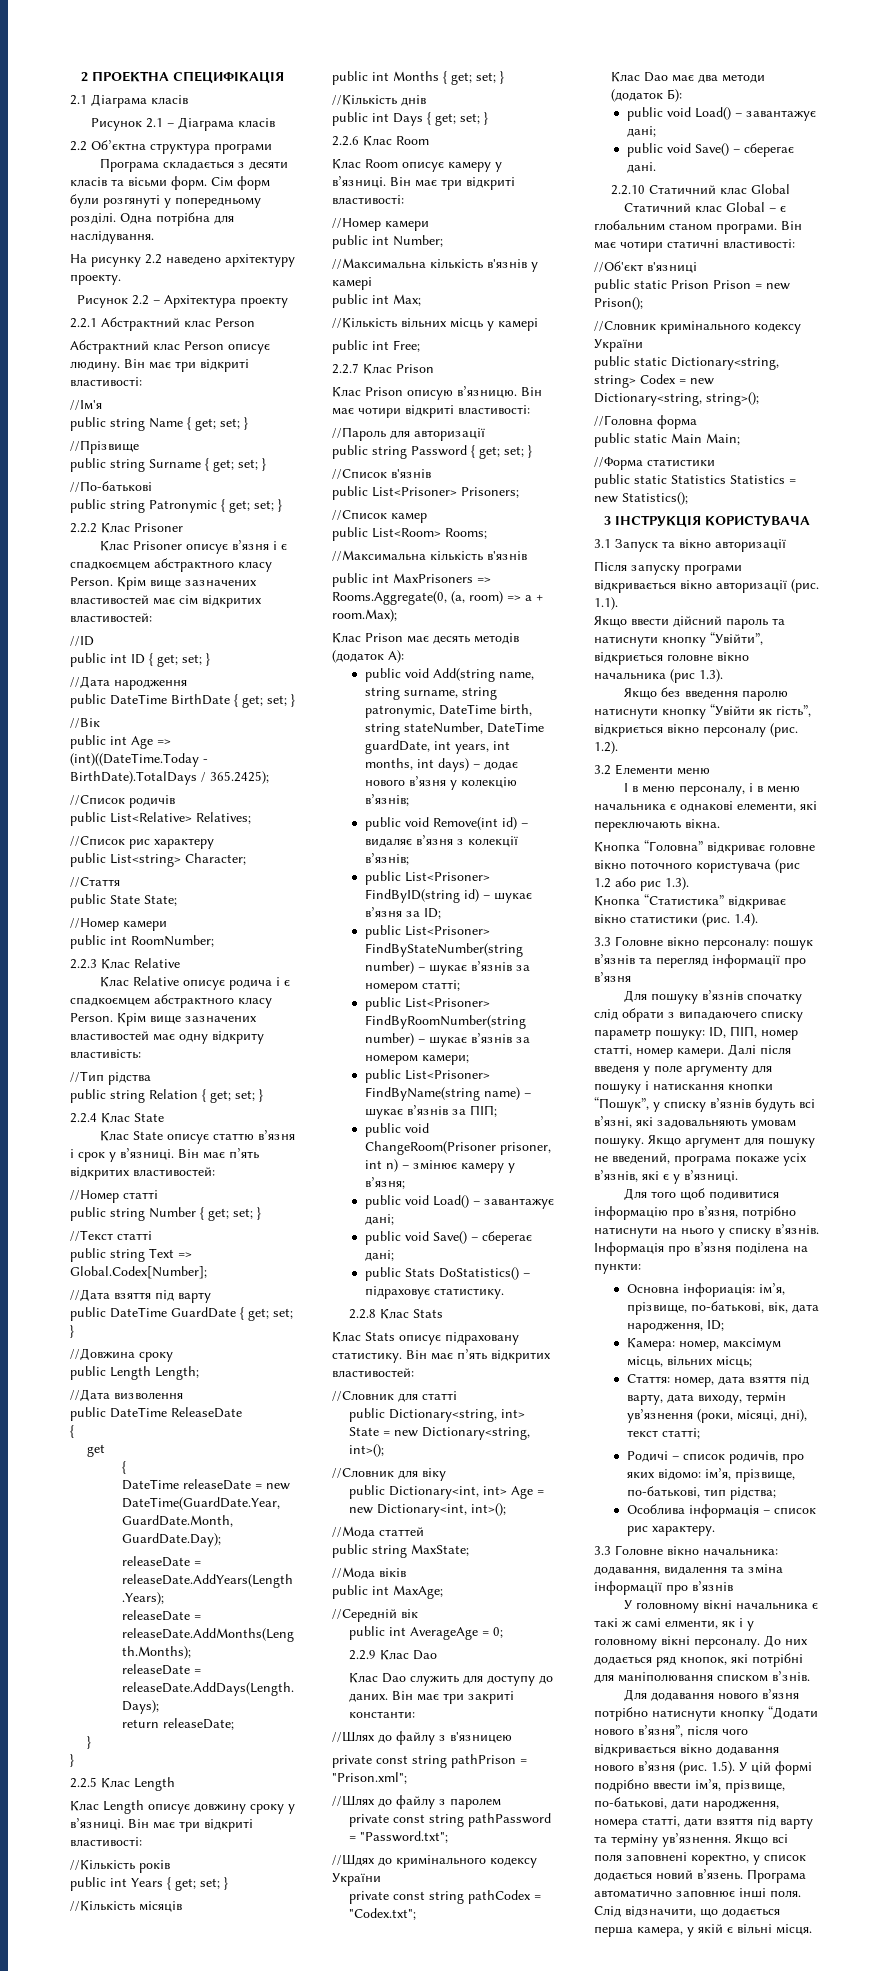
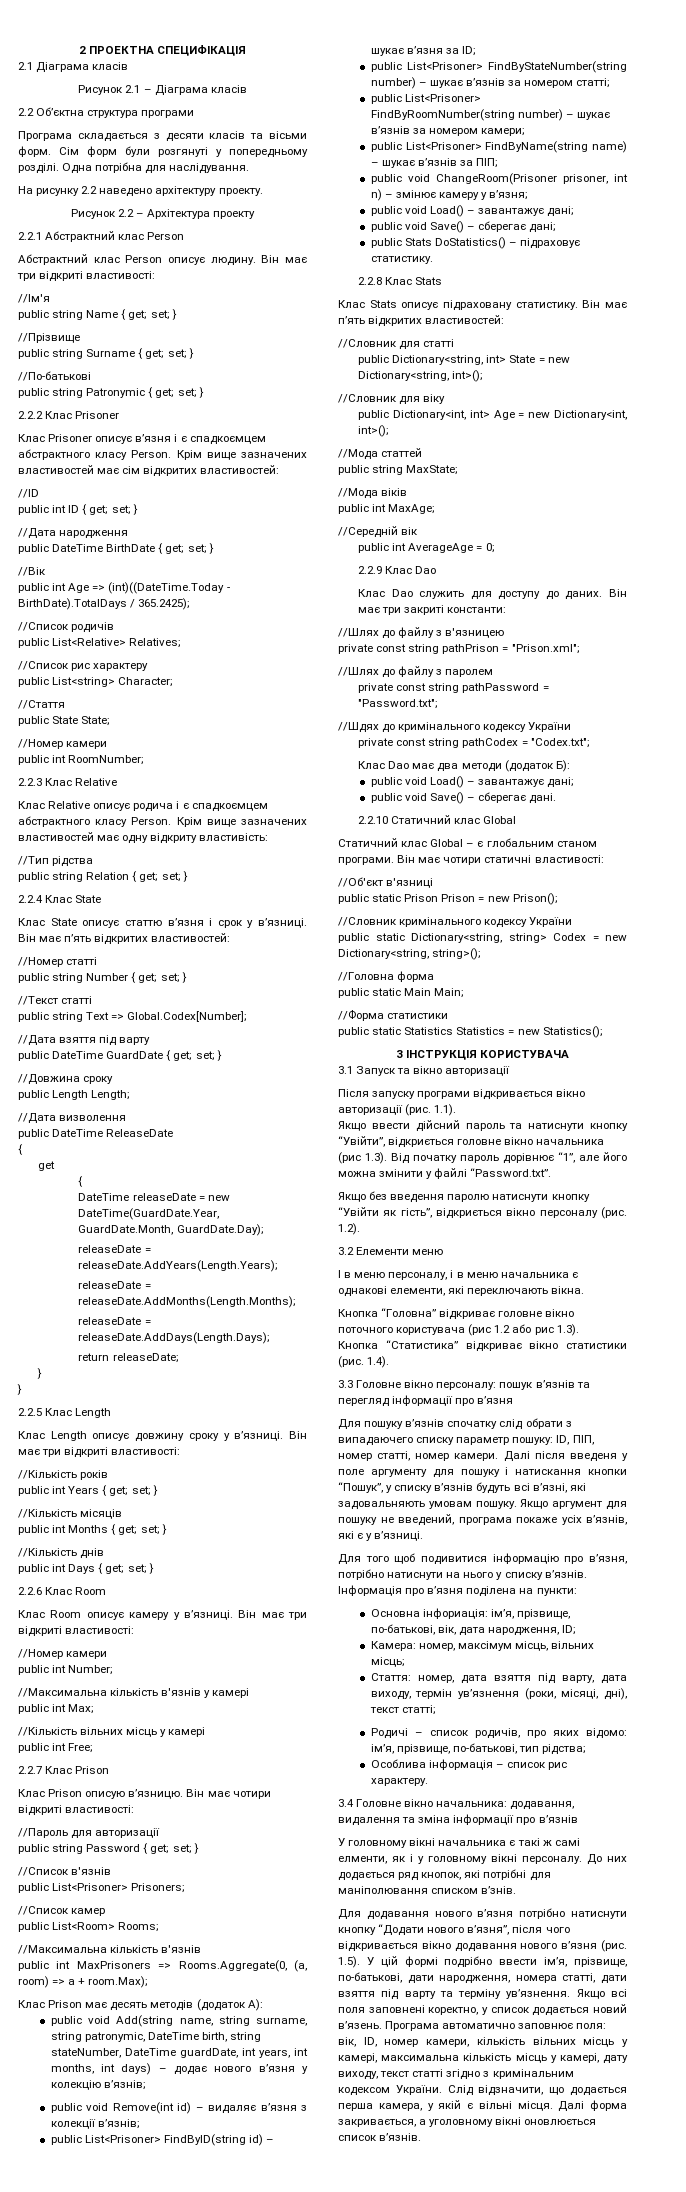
(723, 675) none -> [391,1152,627,1164] [338,1168,552,1179] Від початку пароль дорівнює “1”, але його можна змінити у файлі “Password.txt”.
[594,1546,611,1555] 3.3 -> [338,1799,354,1807] 3.4
[739,1888,801,1898] інші поля. -> [576,2023,607,2029] [338,2037,628,2047] [338,2053,628,2064] [338,2069,574,2080] [338,2085,442,2096] поля: вік, ID, номер камери, кількість вільних місць у камері, максимальна кількість місць у камері, дату виходу, текст статті згідно з кримінальним кодексом України.
(812, 1929) none -> [558,2100,627,2112] [338,2117,597,2127] [338,2133,422,2141] Далі форма закривається, а уголовному вікні оновлюється список в’язнів.

